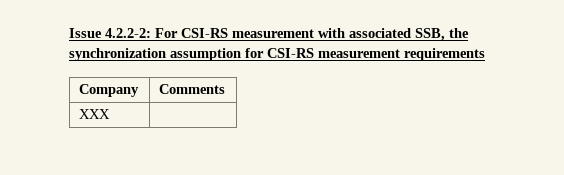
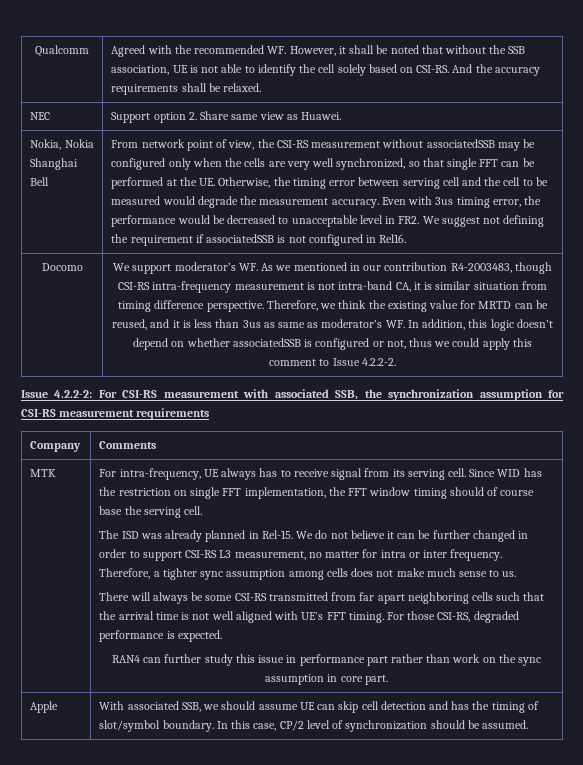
(69, 33) none -> [35,45,89,57] [111,45,526,57] [111,64,540,76] [111,83,262,95] [30,112,51,120] [111,111,342,123] [30,139,94,150] [30,158,79,170] [30,177,50,186] [111,139,535,151] [111,158,535,170] [111,177,548,189] [111,196,541,208] [111,215,545,227] [111,234,407,246] [41,263,83,271] [113,262,552,274] [118,281,547,293] [118,300,548,312] [112,319,553,331] [133,338,532,350] [269,358,396,366] Qualcomm | Agreed with the recommended WF. However, it shall be noted that without the SSB association, UE is not able to identify the cell solely based on CSI-RS. And the accuracy requirements shall be relaxed. // NEC | Support option 2. Share same view as Huawei. // Nokia, Nokia Shanghai Bell | From network point of view, the CSI-RS measurement without associatedSSB may be configured only when the cells are very well synchronized, so that single FFT can be performed at the UE. Otherwise, the timing error between serving cell and the cell to be measured would degrade the measurement accuracy. Even with 3us timing error, the performance would be decreased to unacceptable level in FR2. We suggest not defining the requirement if associatedSSB is not configured in Rel16. // Docomo | We support moderator’s WF. As we mentioned in our contribution R4-2003483, though CSI-RS intra-frequency measurement is not intra-band CA, it is similar situation from timing difference perspective. Therefore, we think the existing value for MRTD can be reused, and it is less than 3us as same as moderator’s WF. In addition, this logic doesn’t depend on whether associatedSSB is configured or not, thus we could apply this comment to Issue 4.2.2-2. //
[79,109,111,119] XXX | -> [30,469,57,477] [99,468,542,480] [99,487,535,499] [99,506,203,518] [99,530,529,542] [99,549,503,561] [99,568,517,580] [99,592,545,604] [99,611,519,623] [99,630,222,642] [111,654,542,666] [265,674,388,685] [30,701,59,713] [99,701,539,713] [99,720,528,732] MTK | For intra-frequency, UE always has to receive signal from its serving cell. Since WID has the restriction on single FFT implementation, the FFT window timing should of course base the serving cell. // The ISD was already planned in Rel-15. We do not believe it can be further changed in order to support CSI-RS L3 measurement, no matter for intra or inter frequency. Therefore, a tighter sync assumption among cells does not make much sense to us. // There will always be some CSI-RS transmitted from far apart neighboring cells such that the arrival time is not well aligned with UE’s FFT timing. For those CSI-RS, degraded performance is expected. // RAN4 can further study this issue in performance part rather than work on the sync assumption in core part. // Apple | With associated SSB, we should assume UE can skip cell detection and has the timing of slot/symbol boundary. In this case, CP/2 level of synchronization should be assumed.

